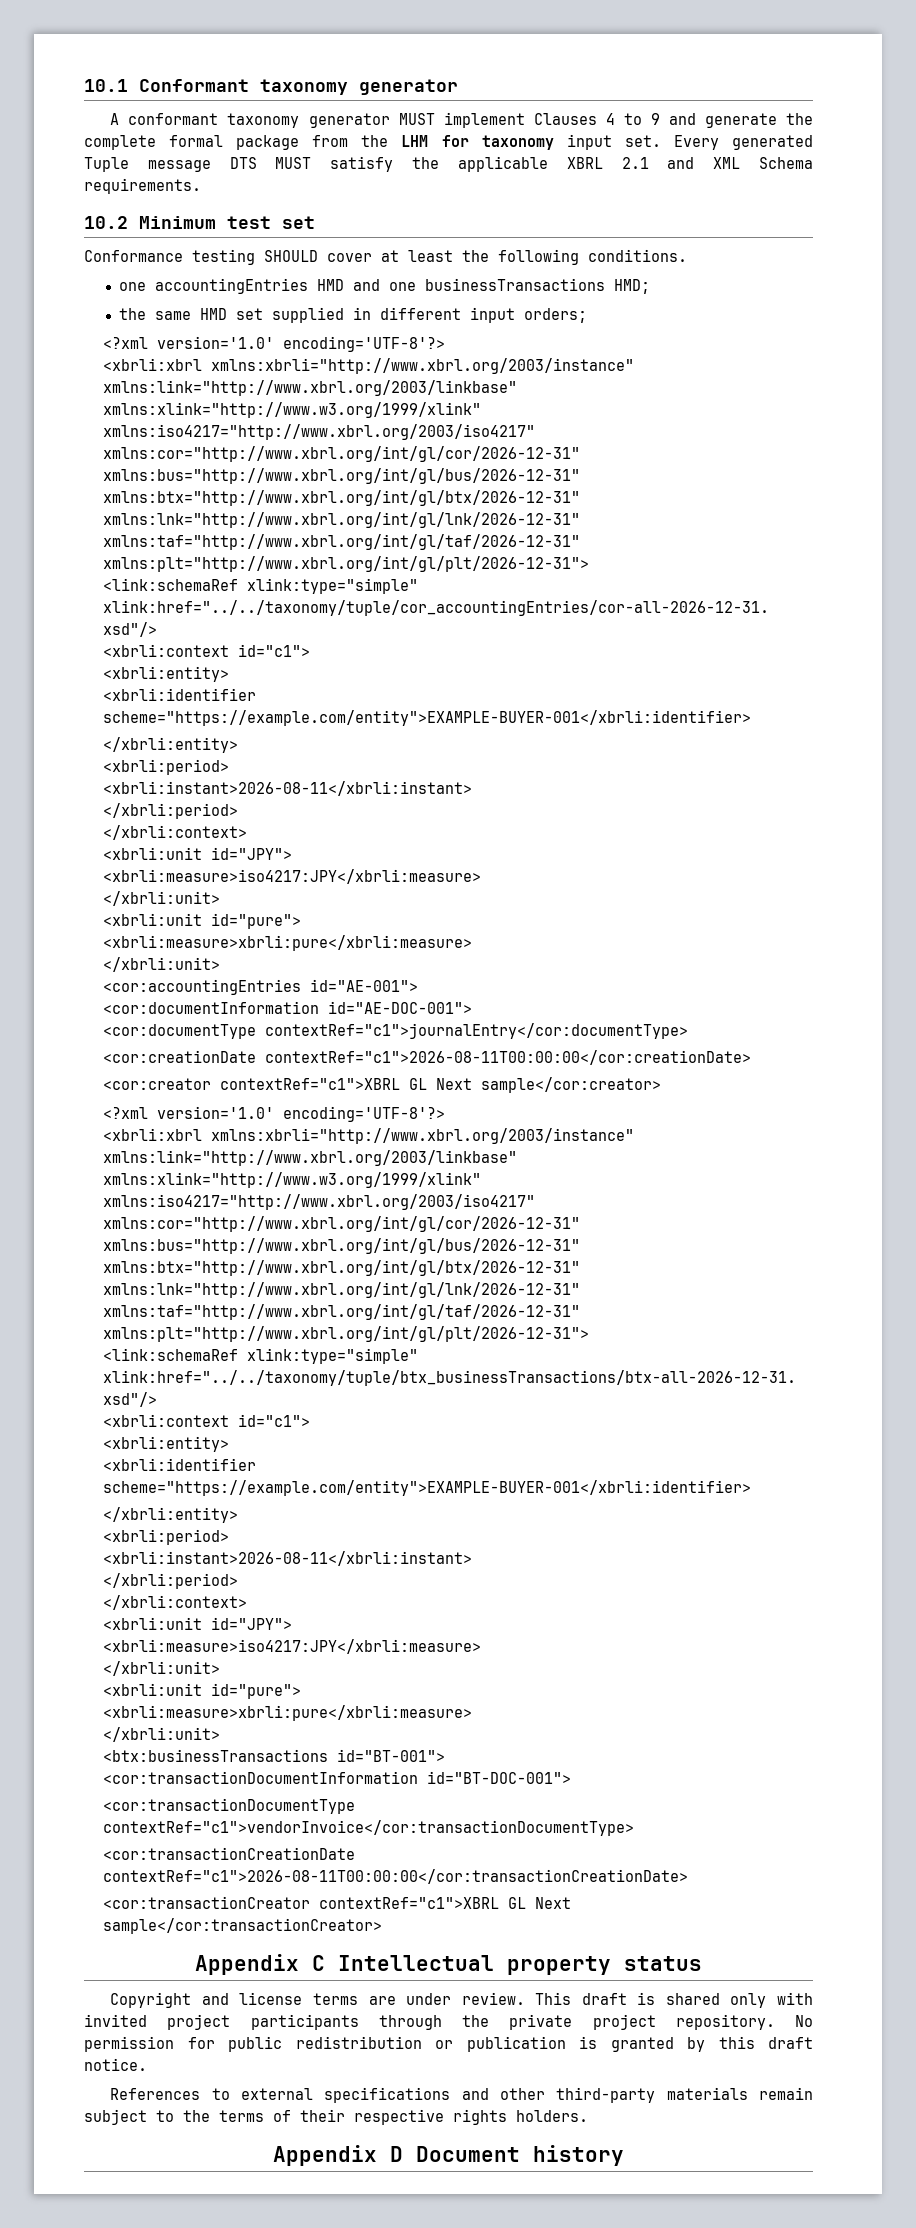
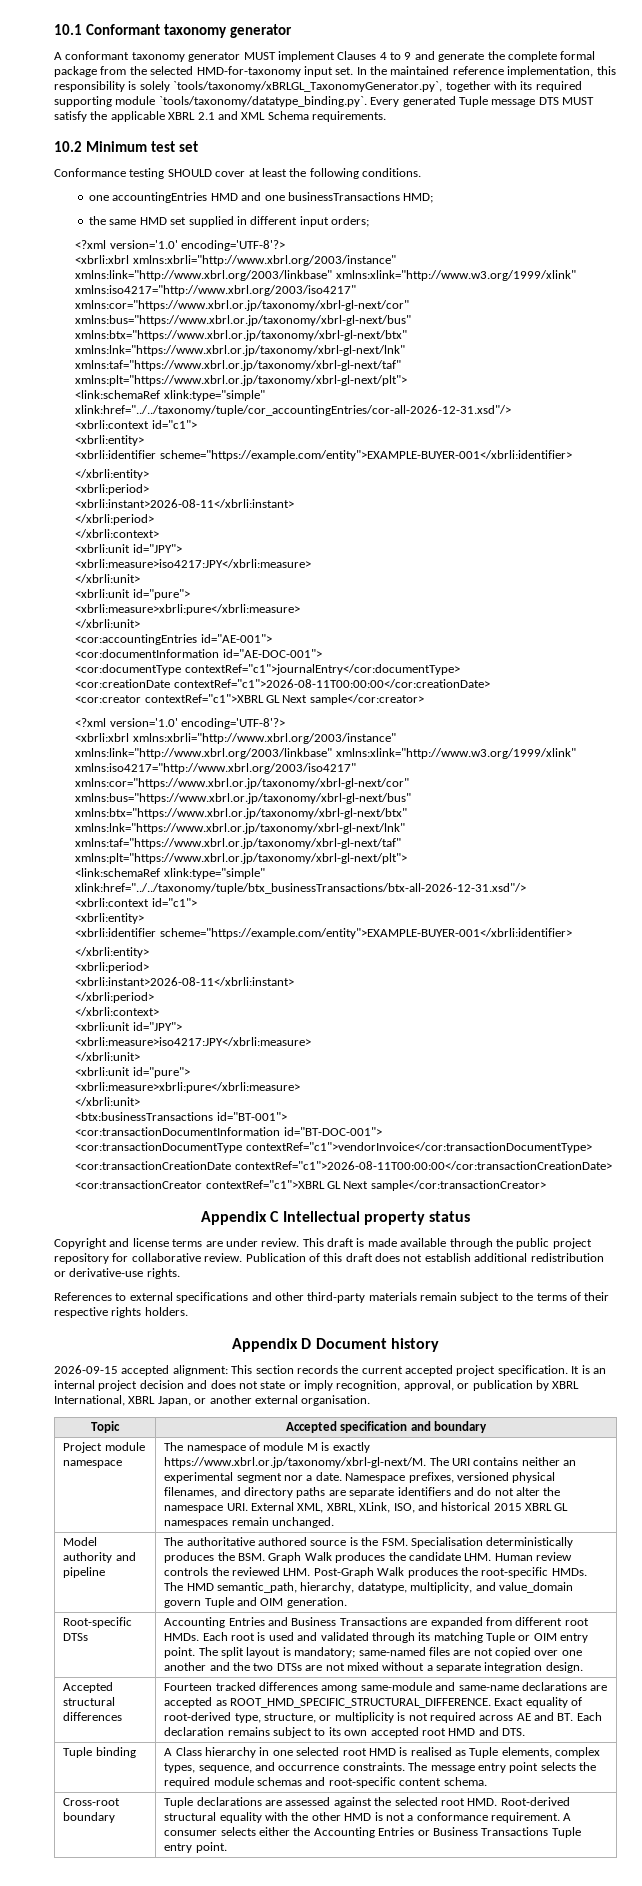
[401,134,661,150] LHM for taxonomy input set. -> [150,66,616,77] [54,81,582,92] [54,96,367,107] selected HMD-for-taxonomy input set. In the maintained reference implementation, this responsibility is solely `tools/taxonomy/xBRLGL_TaxonomyGenerator.py`, together with its required supporting module `tools/taxonomy/datatype_binding.py`.
[102,446,580,462] [102,468,580,484] [102,490,580,506] [102,512,580,528] [102,534,580,550] [102,556,589,572] xmlns:cor="http://www.xbrl.org/int/gl/cor/2026-12-31" xmlns:bus="http://www.xbrl.org/int/gl/bus/2026-12-31" xmlns:btx="http://www.xbrl.org/int/gl/btx/2026-12-31" xmlns:lnk="http://www.xbrl.org/int/gl/lnk/2026-12-31" xmlns:taf="http://www.xbrl.org/int/gl/taf/2026-12-31" xmlns:plt="http://www.xbrl.org/int/gl/plt/2026-12-31"> -> [75,300,410,311] [75,315,412,326] [75,330,408,341] [75,345,406,356] [75,360,402,371] [75,375,408,386] xmlns:cor="https://www.xbrl.or.jp/taxonomy/xbrl-gl-next/cor" xmlns:bus="https://www.xbrl.or.jp/taxonomy/xbrl-gl-next/bus" xmlns:btx="https://www.xbrl.or.jp/taxonomy/xbrl-gl-next/btx" xmlns:lnk="https://www.xbrl.or.jp/taxonomy/xbrl-gl-next/lnk" xmlns:taf="https://www.xbrl.or.jp/taxonomy/xbrl-gl-next/taf" xmlns:plt="https://www.xbrl.or.jp/taxonomy/xbrl-gl-next/plt">
[102,1216,580,1232] [102,1238,580,1254] [102,1260,580,1276] [102,1282,580,1298] [102,1304,580,1320] [102,1326,589,1342] xmlns:cor="http://www.xbrl.org/int/gl/cor/2026-12-31" xmlns:bus="http://www.xbrl.org/int/gl/bus/2026-12-31" xmlns:btx="http://www.xbrl.org/int/gl/btx/2026-12-31" xmlns:lnk="http://www.xbrl.org/int/gl/lnk/2026-12-31" xmlns:taf="http://www.xbrl.org/int/gl/taf/2026-12-31" xmlns:plt="http://www.xbrl.org/int/gl/plt/2026-12-31"> -> [75,778,410,789] [75,793,412,804] [75,808,408,819] [75,823,406,834] [75,838,402,849] [75,853,408,864] xmlns:cor="https://www.xbrl.or.jp/taxonomy/xbrl-gl-next/cor" xmlns:bus="https://www.xbrl.or.jp/taxonomy/xbrl-gl-next/bus" xmlns:btx="https://www.xbrl.or.jp/taxonomy/xbrl-gl-next/btx" xmlns:lnk="https://www.xbrl.or.jp/taxonomy/xbrl-gl-next/lnk" xmlns:taf="https://www.xbrl.or.jp/taxonomy/xbrl-gl-next/taf" xmlns:plt="https://www.xbrl.or.jp/taxonomy/xbrl-gl-next/plt">
[665,1992,814,2008] [84,2014,813,2030] [84,2036,813,2052] [84,2058,147,2071] shared only with invited project participants through the private project repository. No permission for public redistribution or publication is granted by this draft notice. -> [367,1238,592,1249] [54,1253,604,1264] [54,1268,180,1279] made available through the public project repository for collaborative review. Publication of this draft does not establish additional redistribution or derivative-use rights.
(624, 2155) none -> [54,1365,606,1376] [54,1380,580,1391] [54,1395,371,1406] [91,1421,120,1433] [285,1421,488,1433] [63,1442,145,1453] [63,1460,123,1468] [164,1442,370,1453] [164,1457,577,1468] [164,1472,556,1483] [164,1487,561,1498] [164,1502,569,1513] [164,1517,335,1528] [63,1537,98,1546] [63,1552,136,1563] [63,1567,106,1578] [164,1537,574,1548] [164,1552,573,1563] [164,1567,587,1578] [164,1582,573,1593] [164,1597,347,1608] [63,1617,133,1628] [63,1633,89,1641] [164,1617,589,1628] [164,1632,589,1643] [164,1647,582,1658] [164,1662,583,1673] [63,1682,114,1693] [63,1697,116,1706] [63,1712,123,1721] [164,1682,608,1693] [164,1697,583,1708] [164,1712,602,1723] [164,1727,526,1738] [63,1747,136,1758] [164,1747,601,1758] [164,1762,597,1773] [164,1777,487,1788] [63,1798,121,1806] [63,1812,116,1823] [164,1797,570,1808] [164,1812,572,1823] [164,1827,581,1838] [164,1842,227,1853] // 2026-09-15 accepted alignment: This section records the current accepted project specification. It is an internal project decision and does not state or imply recognition, approval, or publication by XBRL International, XBRL Japan, or another external organisation. // Topic | Accepted specification and boundary // Project module namespace | The namespace of module M is exactly https://www.xbrl.or.jp/taxonomy/xbrl-gl-next/M. The URI contains neither an experimental segment nor a date. Namespace prefixes, versioned physical filenames, and directory paths are separate identifiers and do not alter the namespace URI. External XML, XBRL, XLink, ISO, and historical 2015 XBRL GL namespaces remain unchanged. // Model authority and pipeline | The authoritative authored source is the FSM. Specialisation deterministically produces the BSM. Graph Walk produces the candidate LHM. Human review controls the reviewed LHM. Post-Graph Walk produces the root-specific HMDs. The HMD semantic_path, hierarchy, datatype, multiplicity, and value_domain govern Tuple and OIM generation. // Root-specific DTSs | Accounting Entries and Business Transactions are expanded from different root HMDs. Each root is used and validated through its matching Tuple or OIM entry point. The split layout is mandatory; same-named files are not copied over one another and the two DTSs are not mixed without a separate integration design. // Accepted structural differences | Fourteen tracked differences among same-module and same-name declarations are accepted as ROOT_HMD_SPECIFIC_STRUCTURAL_DIFFERENCE. Exact equality of root-derived type, structure, or multiplicity is not required across AE and BT. Each declaration remains subject to its own accepted root HMD and DTS. // Tuple binding | A Class hierarchy in one selected root HMD is realised as Tuple elements, complex types, sequence, and occurrence constraints. The message entry point selects the required module schemas and root-specific content schema. // Cross-root boundary | Tuple declarations are assessed against the selected root HMD. Root-derived structural equality with the other HMD is not a conformance requirement. A consumer selects either the Accounting Entries or Business Transactions Tuple entry point.

